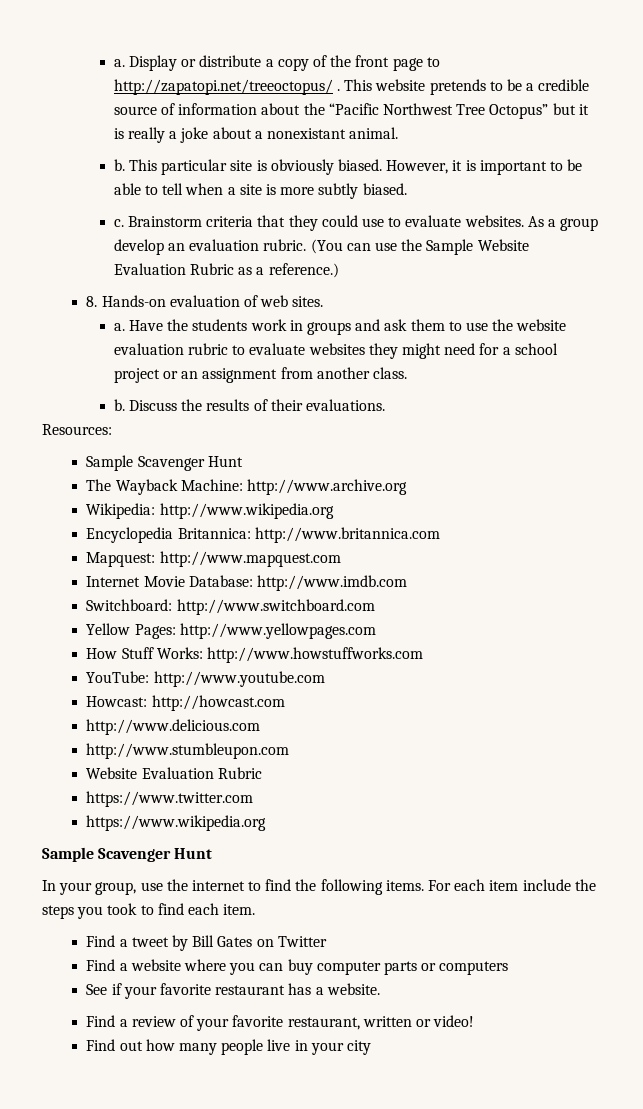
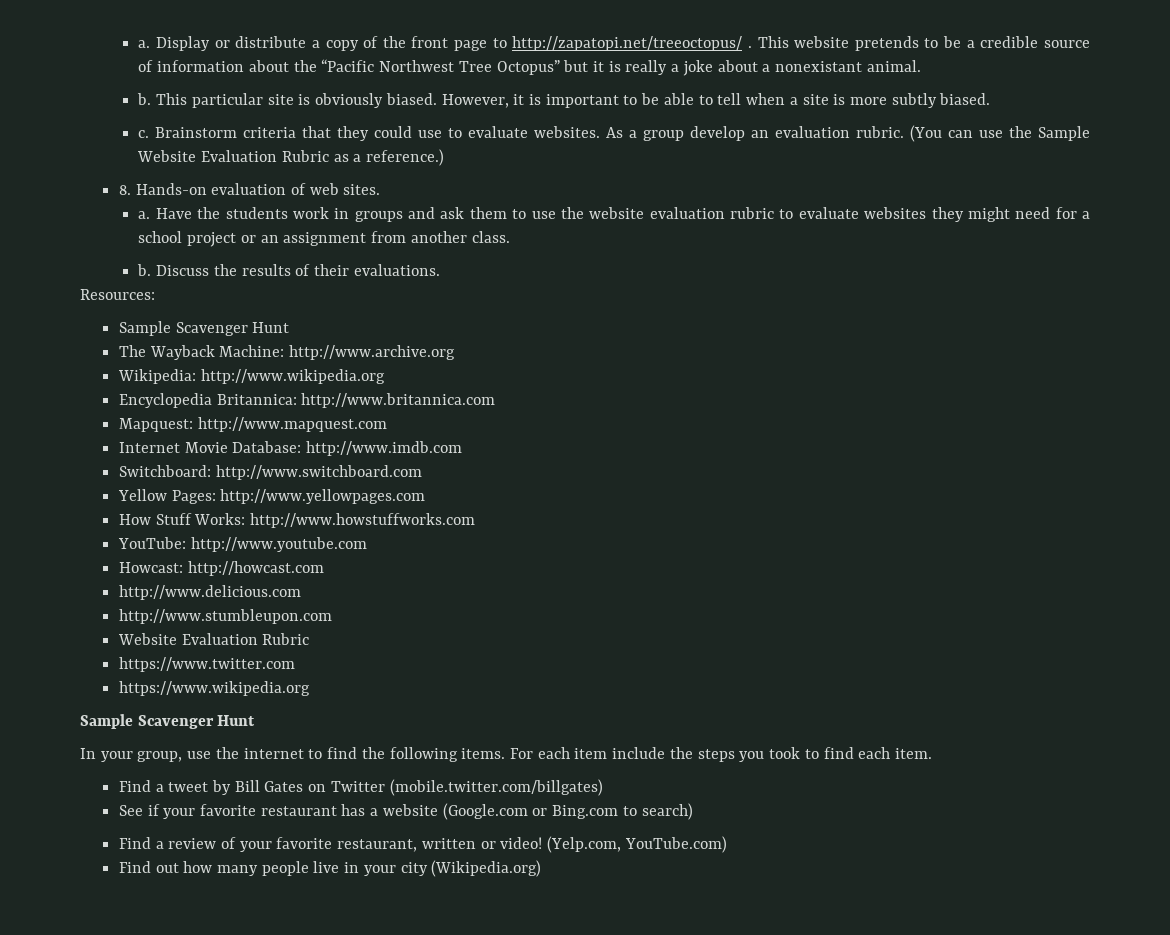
[86,959,509,975] // Find a website where you can buy computer parts or computers -> [389,779,603,796] (mobile.twitter.com/billgates)
[326,983,380,995] website. -> [382,803,693,820] website (Google.com or Bing.com to search)
(475, 1021) none -> [547,836,727,853] (Yelp.com, YouTube.com)
(371, 1047) none -> [431,860,542,877] (Wikipedia.org)

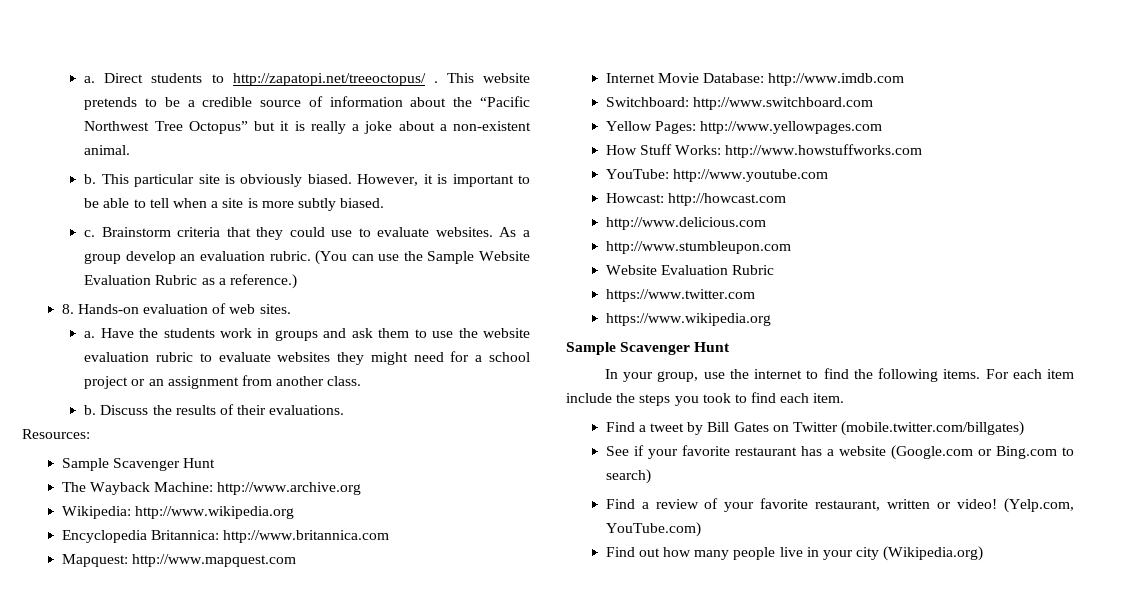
[138,36,488,51] a. Display or distribute a copy of the front page -> [84,73,203,83] a. Direct students
[775,61,863,72] nonexistant -> [453,121,532,131] non-existent

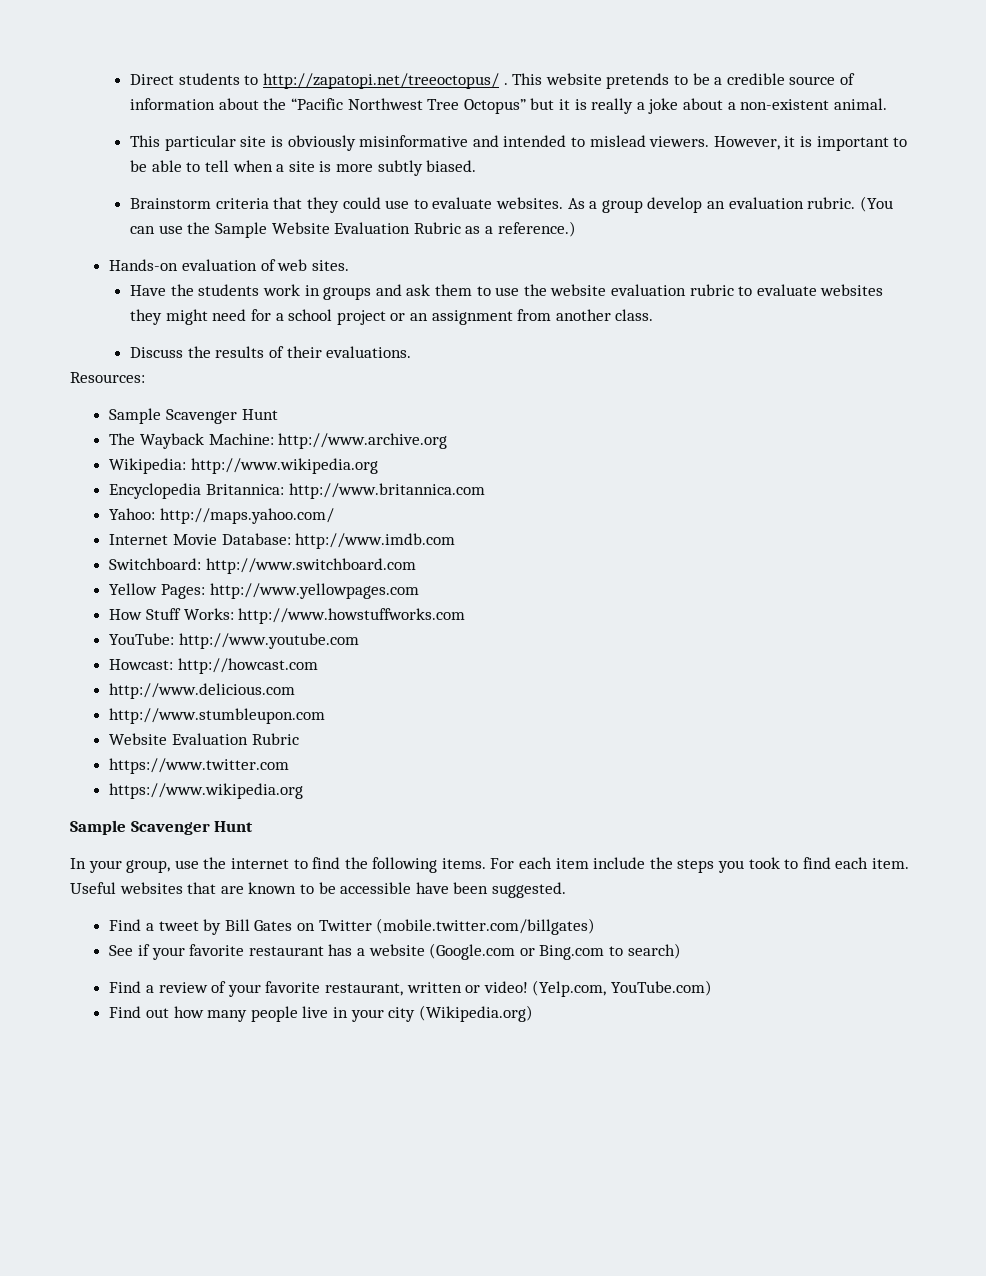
[84,76,96,83] a. -> (130, 79) none
[84,174,97,184] b. -> (887, 104) none
[307,174,352,184] biased. -> [359,135,710,147] misinformative and intended to mislead viewers.
[84,230,96,237] c. -> (477, 166) none
[61,304,74,314] 8. -> (576, 229) none
[84,331,96,338] a. -> (349, 265) none
[84,405,97,415] b. -> (654, 315) none
[61,554,296,567] Mapquest: http://www.mapquest.com -> [109,508,335,524] Yahoo: http://maps.yahoo.com/
(845, 398) none -> [70,882,566,898] Useful websites that are known to be accessible have been suggested.

